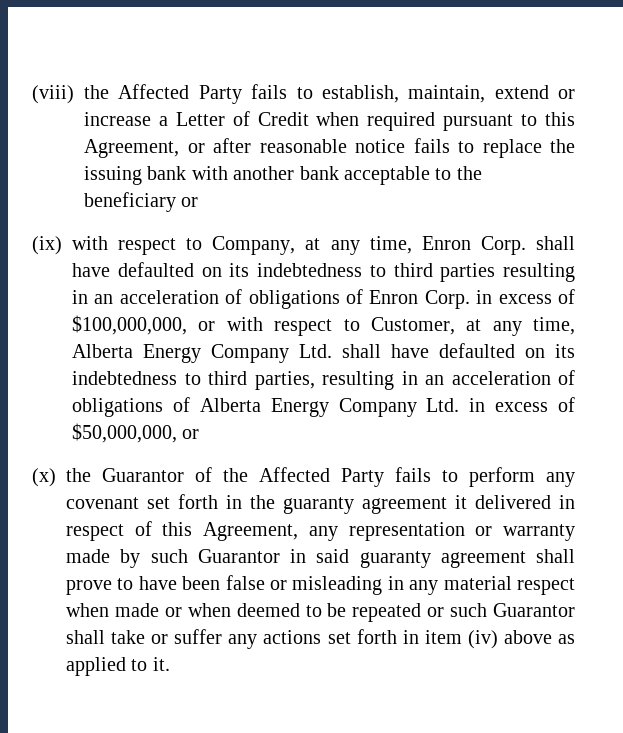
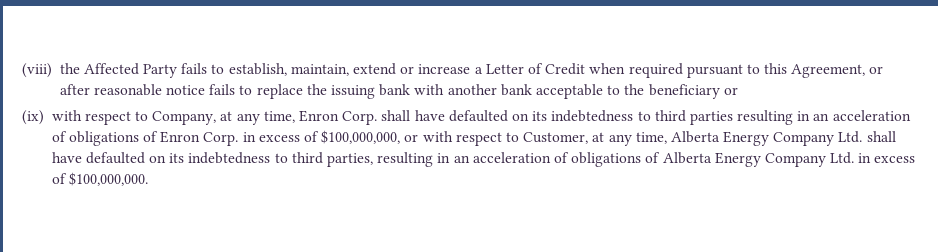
[72,423,200,443] [32,467,575,487] [66,494,575,514] [66,521,575,541] [66,549,575,568] [66,575,575,595] [66,603,575,622] [66,629,575,649] [66,657,170,676] $50,000,000, or // (x) the Guarantor of the Affected Party fails to perform any covenant set forth in the guaranty agreement it delivered in respect of this Agreement, any representation or warranty made by such Guarantor in said guaranty agreement shall prove to have been false or misleading in any material respect when made or when deemed to be repeated or such Guarantor shall take or suffer any actions set forth in item (iv) above as applied to it. -> [68,172,148,186] $100,000,000.

